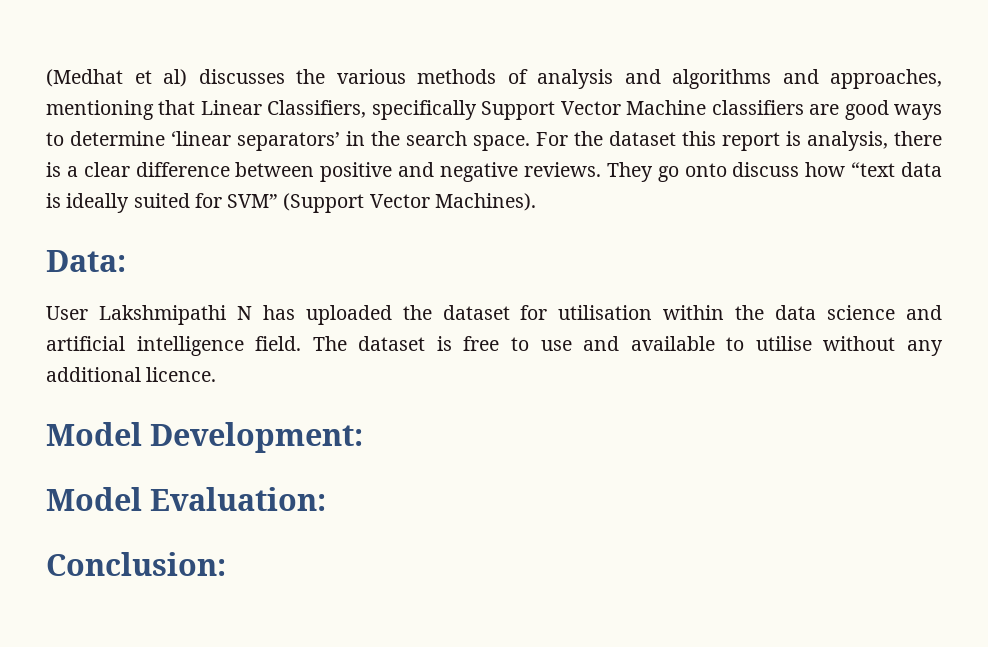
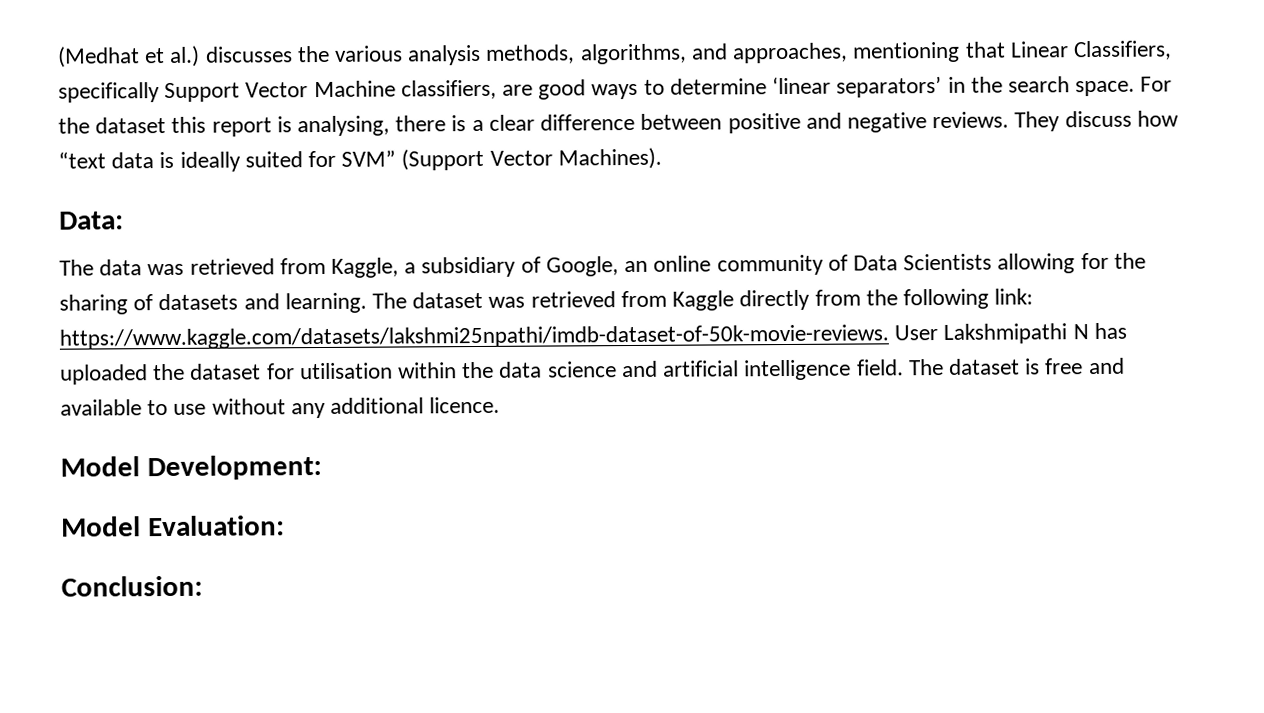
[163,69,187,87] al) -> [169,45,201,67] al.)
[417,69,771,89] methods of analysis and algorithms -> [407,43,687,66] analysis methods, algorithms,
[711,100,804,115] classifiers -> [400,79,497,100] classifiers,
[807,131,888,151] analysis, -> [297,115,391,137] analysing,
[657,163,727,182] go onto -> (1061, 121) none
(126, 261) none -> [59,252,1146,278] [59,288,1034,315] [59,324,889,350] The data was retrieved from Kaggle, a subsidiary of Google, an online community of Data Scientists allowing for the sharing of datasets and learning. The dataset was retrieved from Kaggle directly from the following link: https://www.kaggle.com/datasets/lakshmi25npathi/imdb-dataset-of-50k-movie-reviews.
[510,337,572,351] to use -> (1084, 366) none
[755,336,812,351] utilise -> [173,403,207,415] use

